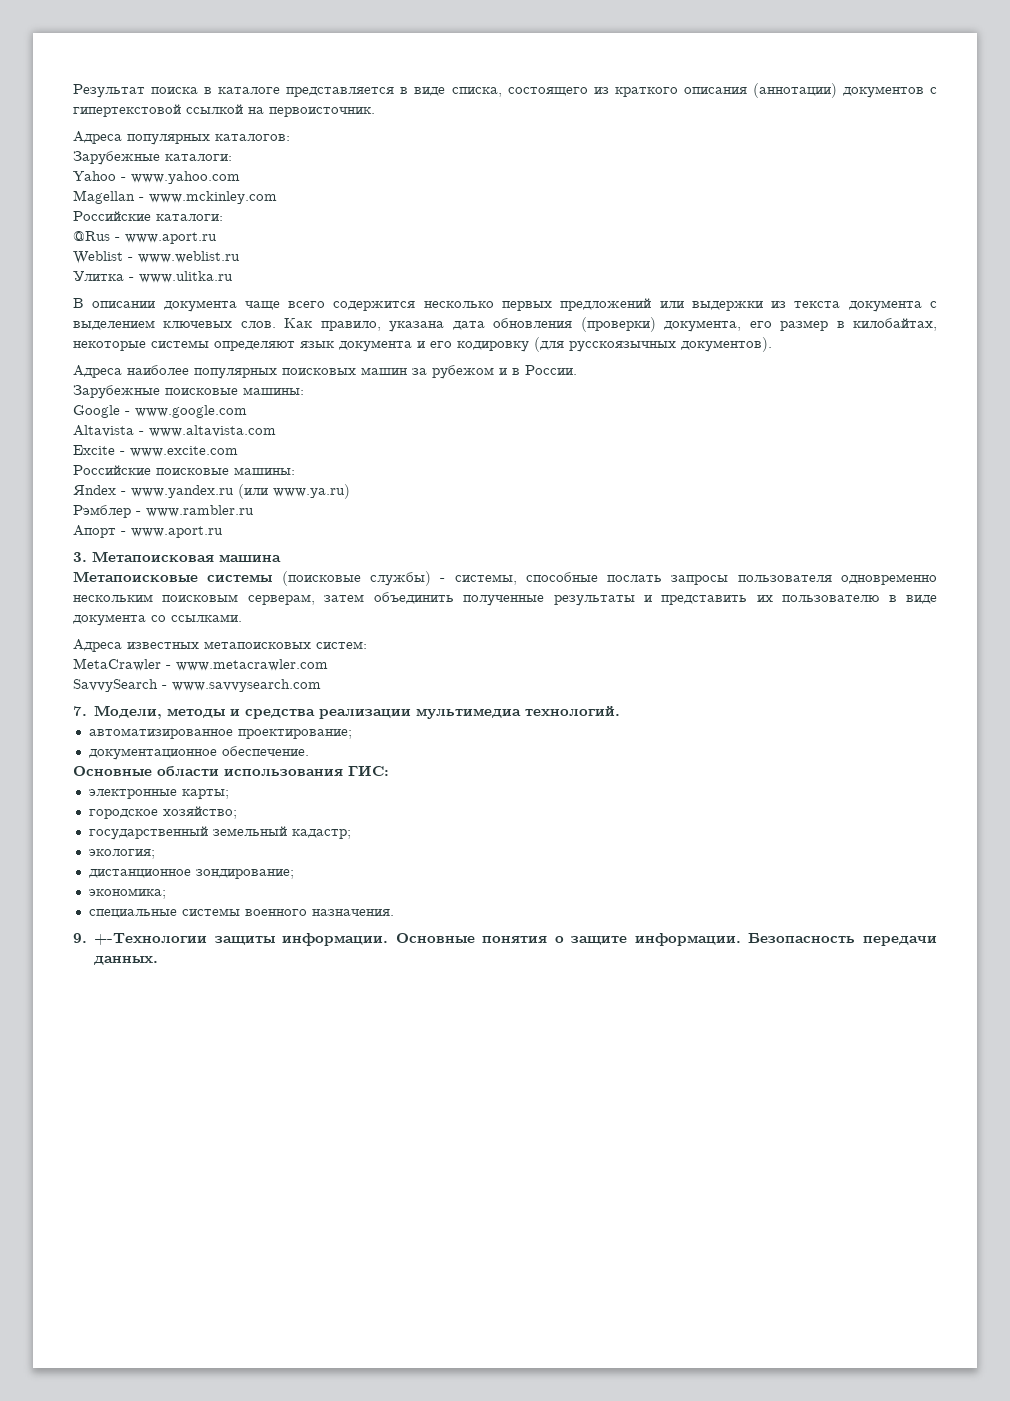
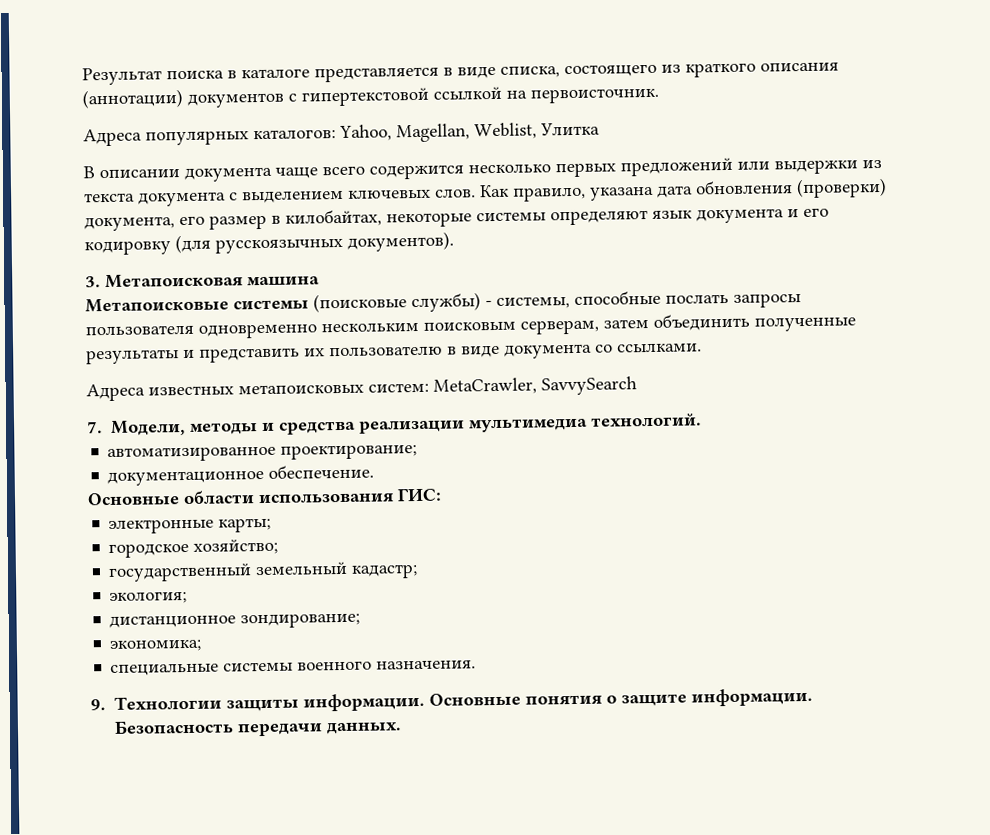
[73,151,232,165] [73,171,240,184] [73,190,277,204] [73,211,223,221] [73,231,217,244] [73,251,240,264] // Зарубежные каталоги: // Yahoo - www.yahoo.com // Magellan - www.mckinley.com // Российские каталоги: // @Rus - www.aport.ru // Weblist - www.weblist.ru // -> [339,122,537,143] Yahoo, Magellan, Weblist,
[129,271,233,283] - www.ulitka.ru -> (600, 129) none
[73,365,577,379] [73,385,304,399] [73,405,247,418] [73,425,276,437] [73,445,238,457] [73,465,295,475] [73,484,350,499] [73,505,254,518] [73,525,223,538] // Адреса наиболее популярных поисковых машин за рубежом и в России. // Зарубежные поисковые машины: // Google - www.google.com // Altavista - www.altavista.com // Excite - www.excite.com // Российские поисковые машины: // Яndex - www.yandex.ru (или www.ya.ru) // Рэмблер - www.rambler.ru // Апорт - www.aport.ru -> (454, 241) none
[73,658,328,671] // MetaCrawler - www.metacrawler.com // -> [433,377,537,395] MetaCrawler,
[162,679,321,692] - www.savvysearch.com -> (637, 386) none
[94,933,208,945] +-Технологии -> [114,695,223,710] Технологии

